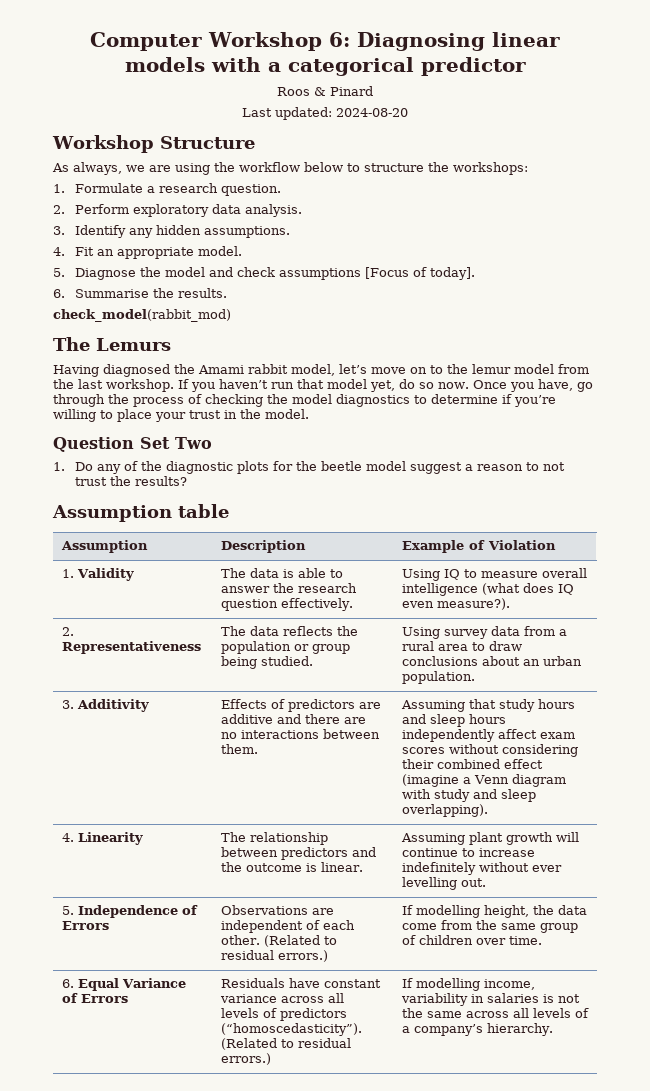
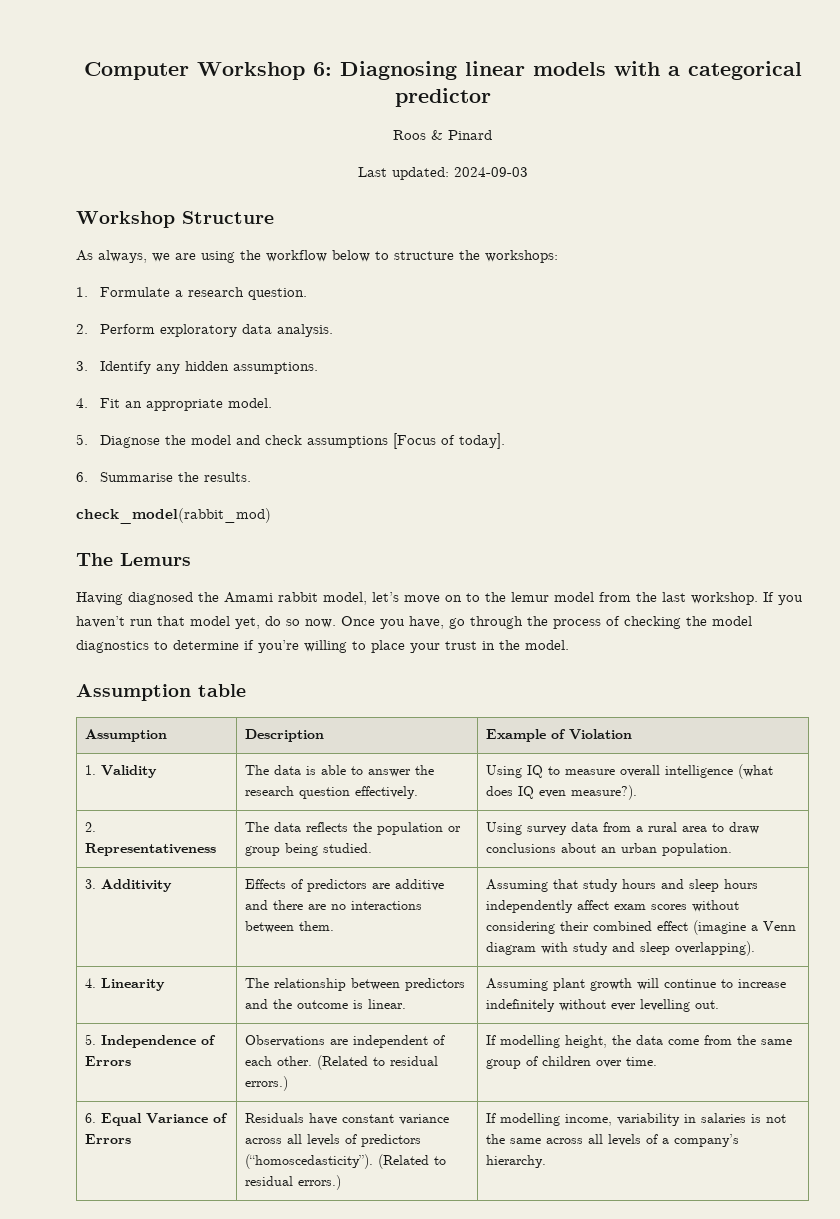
[336,108,408,117] 2024-08-20 -> [453,167,528,177] 2024-09-03
[53,437,212,452] [53,461,565,474] [74,476,187,486] // Question Set Two // 1. Do any of the diagnostic plots for the beetle model suggest a reason to not trust the results? -> (569, 645) none

